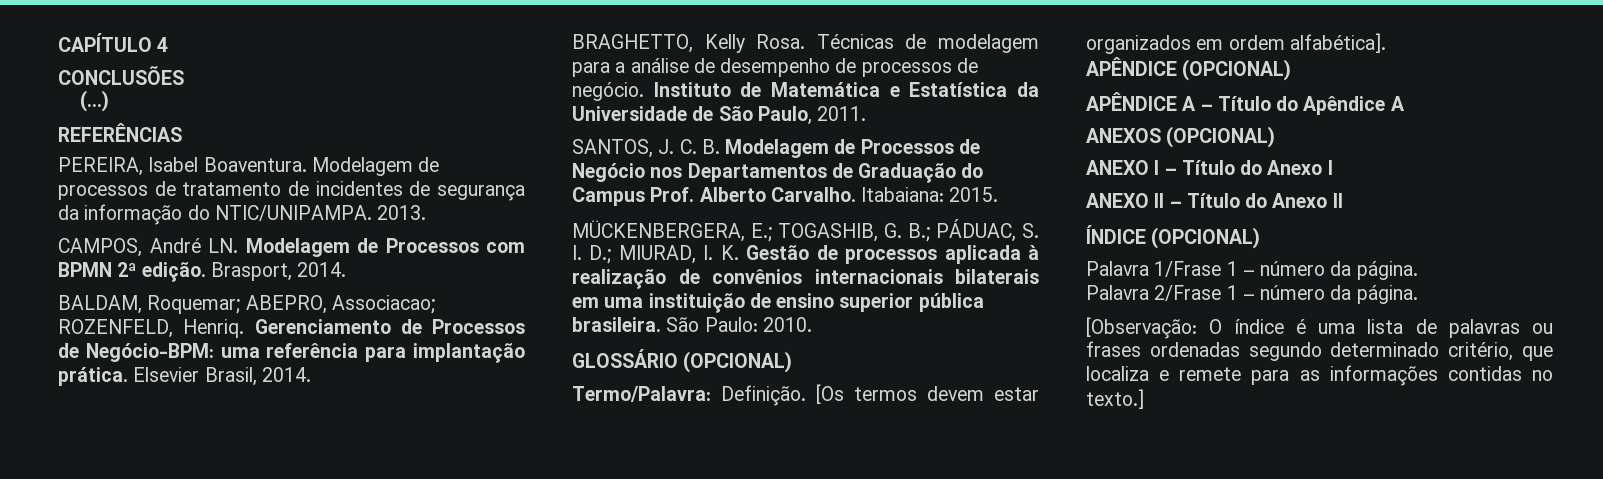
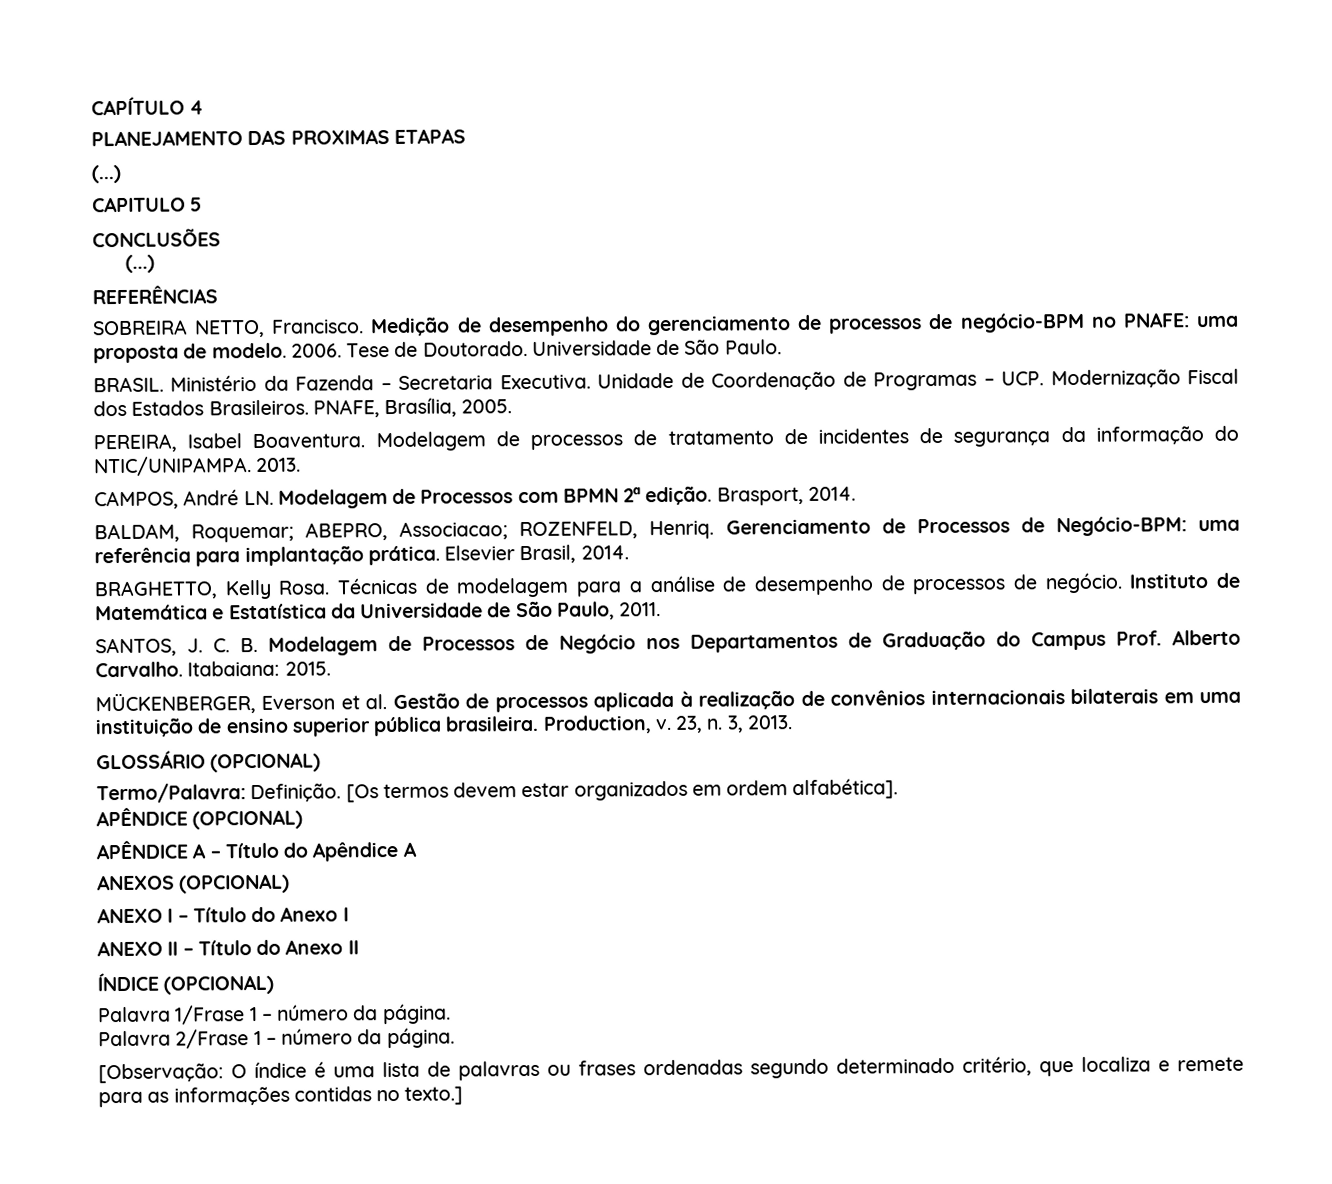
[58,66,184,85] [79,90,109,112] [58,123,182,142] CONCLUSÕES // (...) // REFERÊNCIAS -> [91,128,466,147] [91,164,121,184] [92,196,203,213] [92,228,221,248] [125,254,156,273] [92,285,218,305] [92,312,1239,338] [93,339,782,364] [93,368,1240,393] [93,397,513,418] PLANEJAMENTO DAS PROXIMAS ETAPAS // (...) // CAPITULO 5 // CONCLUSÕES // (...) // REFERÊNCIAS // SOBREIRA NETTO, Francisco. Medição de desempenho do gerenciamento de processos de negócio-BPM no PNAFE: uma proposta de modelo. 2006. Tese de Doutorado. Universidade de São Paulo. // BRASIL. Ministério da Fazenda – Secretaria Executiva. Unidade de Coordenação de Programas – UCP. Modernização Fiscal dos Estados Brasileiros. PNAFE, Brasília, 2005.
[572,219,1039,242] [572,245,739,264] MÜCKENBERGERA, E.; TOGASHIB, G. B.; PÁDUAC, S. I. D.; MIURAD, I. K. -> [95,693,388,715] MÜCKENBERGER, Everson et al.
[666,317,812,332] São Paulo: 2010. -> [542,715,793,734] Production, v. 23, n. 3, 2013.

